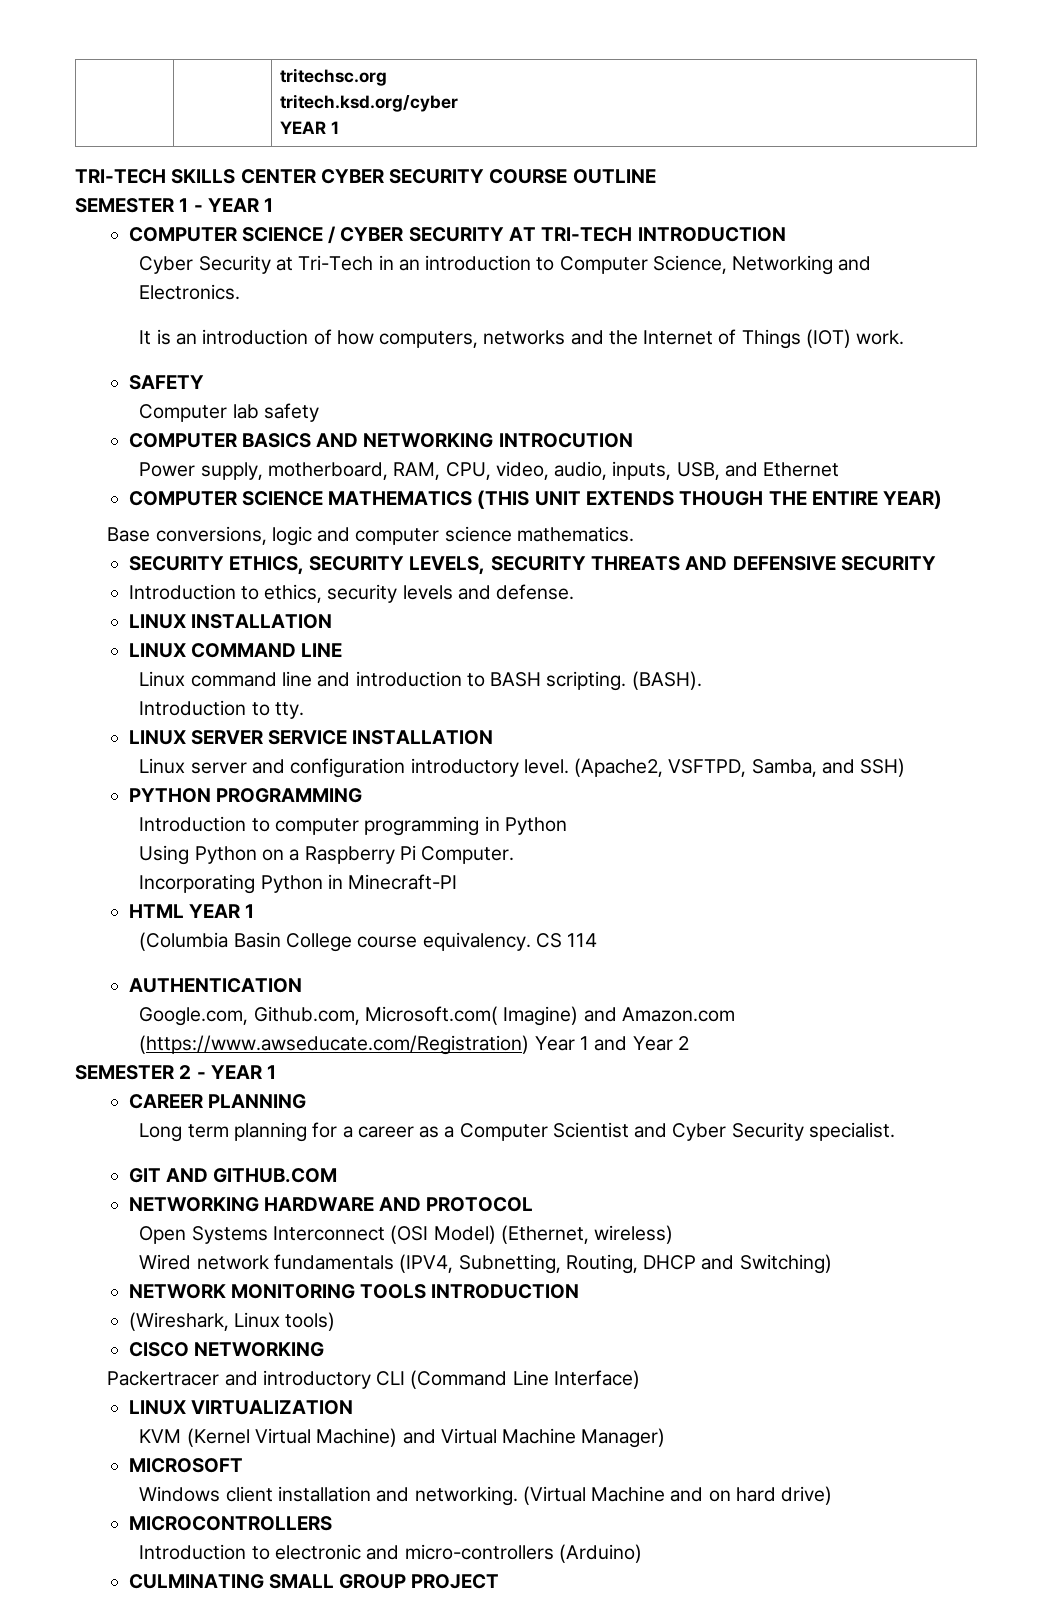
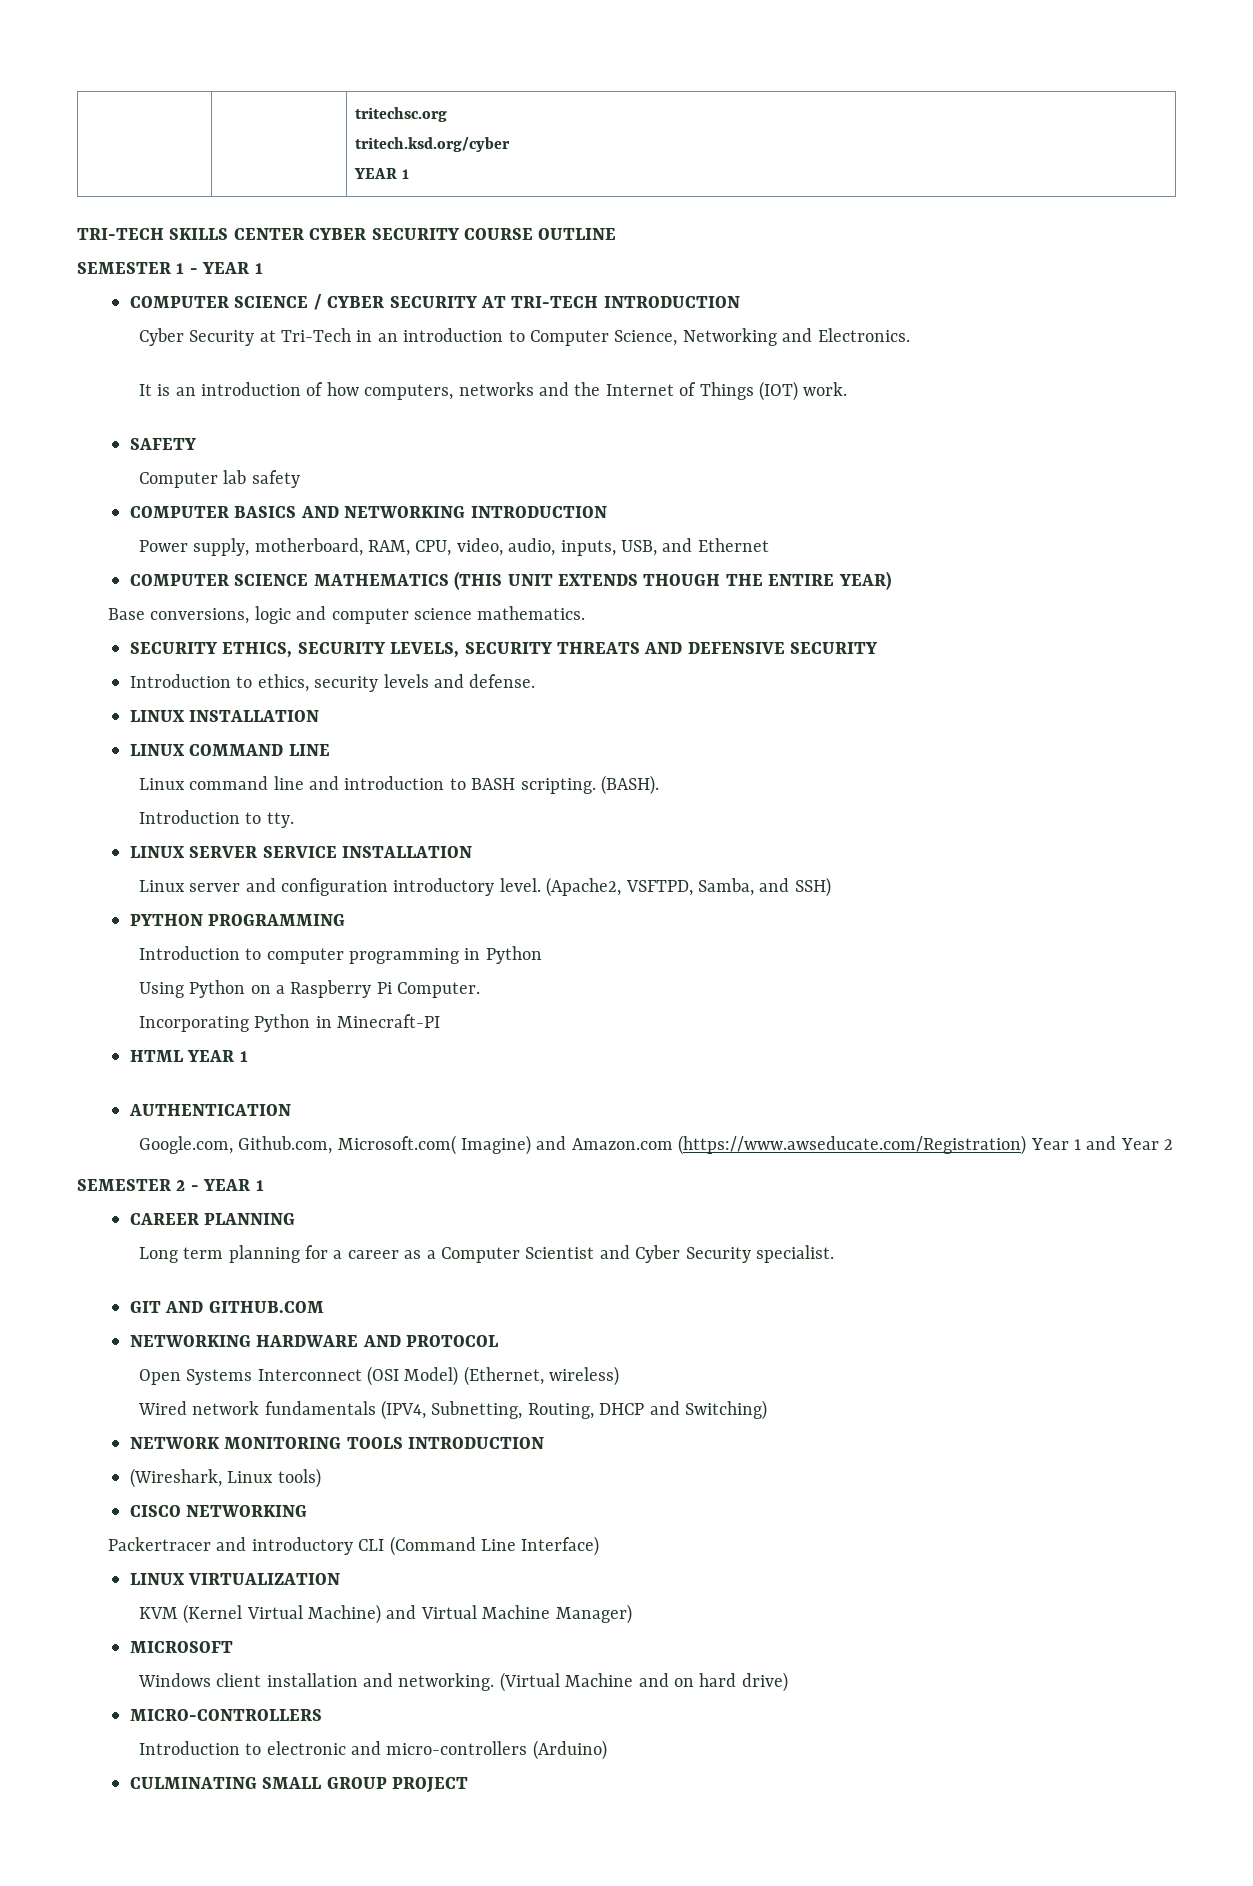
[498,433,633,448] INTROCUTION -> [470,506,607,518] INTRODUCTION
[139,932,598,952] // (Columbia Basin College course equivalency. CS 114 -> (248, 1056) none
[128,1516,332,1531] MICROCONTROLLERS -> [129,1709,322,1721] MICRO-CONTROLLERS

